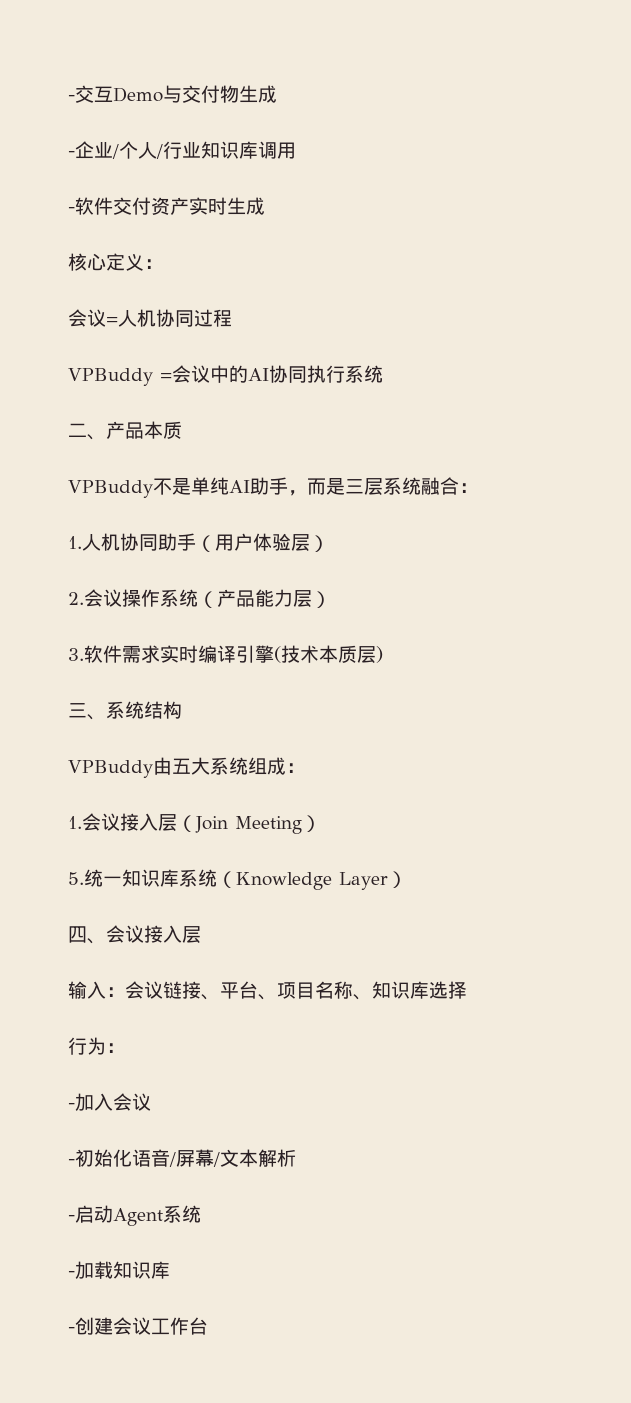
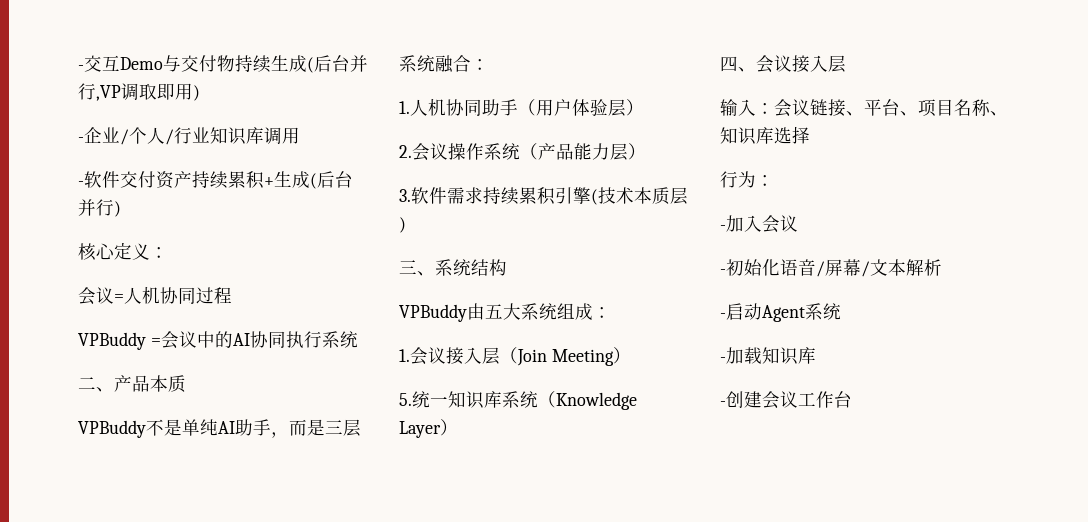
[239,85,277,103] 生成 -> [235,55,368,73] [78,83,200,101] 持续生成(后台并行,VP调取即用)
[189,197,265,215] 实时生成 -> [192,171,353,189] [78,199,121,217] 持续累积+生成(后台并行)
[160,645,236,663] 实时编译 -> [483,187,555,205] 持续累积

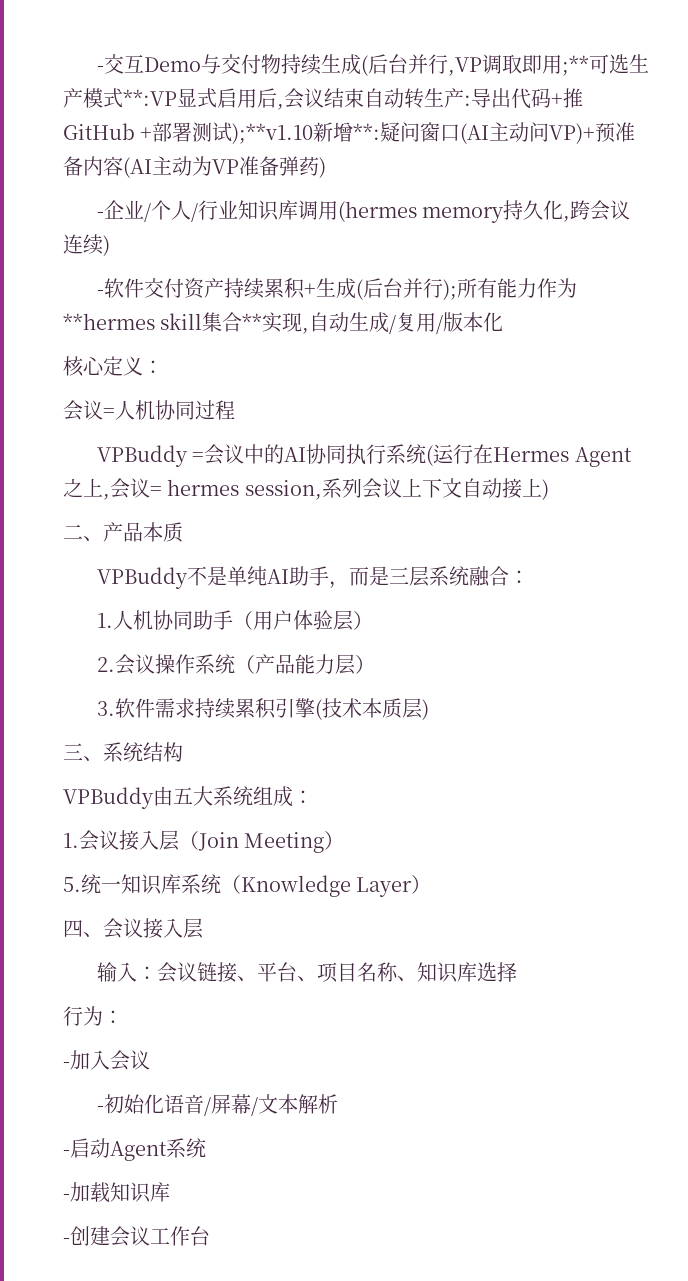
(193, 91) none -> [561,54,649,76] [63,88,583,110] [63,122,636,144] [63,156,319,178] ;**可选生产模式**:VP显式启用后,会议结束自动转生产:导出代码+推GitHub +部署测试);**v1.10新增**:疑问窗口(AI主动问VP)+预准备内容(AI主动为VP准备弹药
(300, 135) none -> [337,200,631,223] [63,234,110,256] (hermes memory持久化,跨会议连续)
[114,201,121,217] ) -> [442,278,577,300] [63,312,504,334] );所有能力作为**hermes skill集合**实现,自动生成/复用/版本化
(358, 339) none -> [426,444,632,467] [63,478,549,500] (运行在Hermes Agent之上,会议= hermes session,系列会议上下文自动接上)

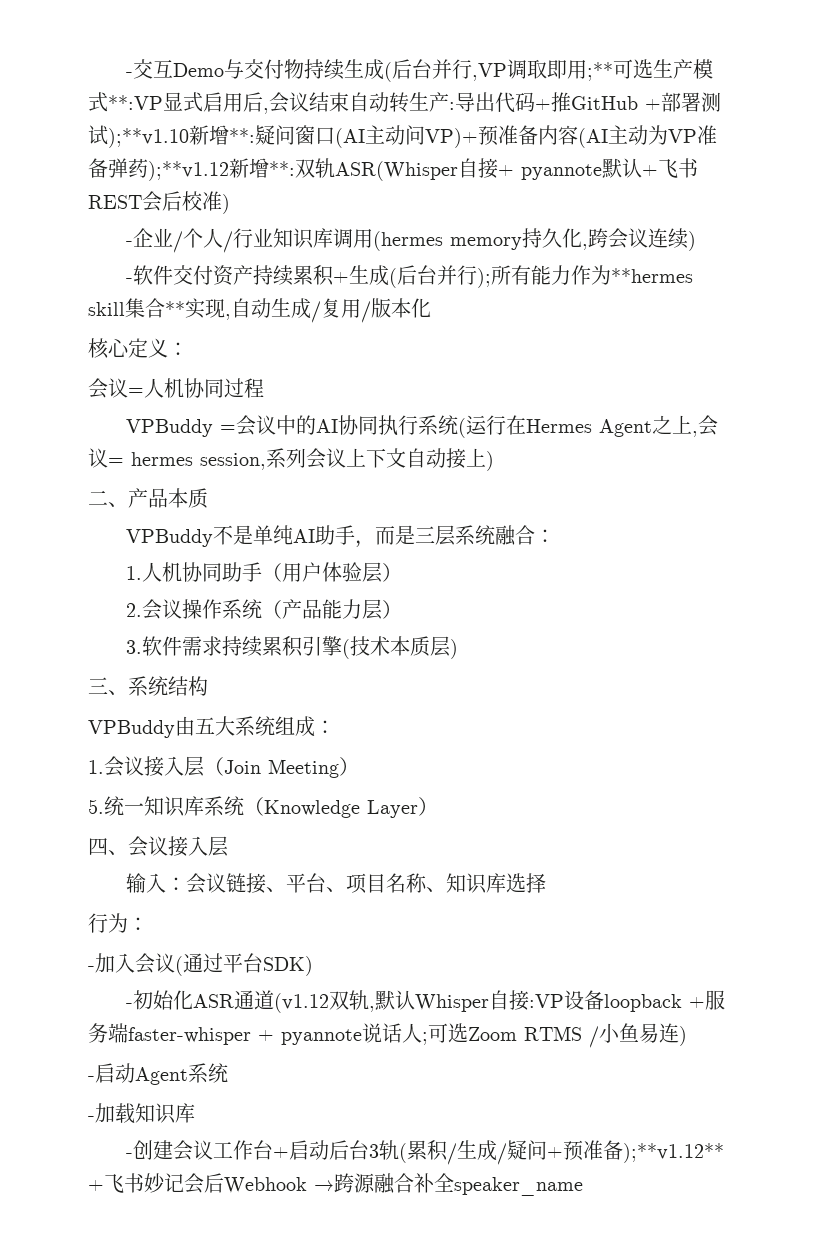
(319, 166) none -> [148,158,698,181] [88,191,222,212] );**v1.12新增**:双轨ASR(Whisper自接+ pyannote默认+飞书REST会后校准
(150, 1060) none -> [175,953,313,976] (通过平台SDK)
[163,1094,338,1116] 语音/屏幕/文本解析 -> [193,990,726,1013] [88,1023,687,1048] ASR通道(v1.12双轨,默认Whisper自接:VP设备loopback +服务端faster-whisper + pyannote说话人;可选Zoom RTMS /小鱼易连)
(210, 1236) none -> [273,1140,725,1165] [88,1173,583,1196] +启动后台3轨(累积/生成/疑问+预准备);**v1.12** +飞书妙记会后Webhook →跨源融合补全speaker_name

